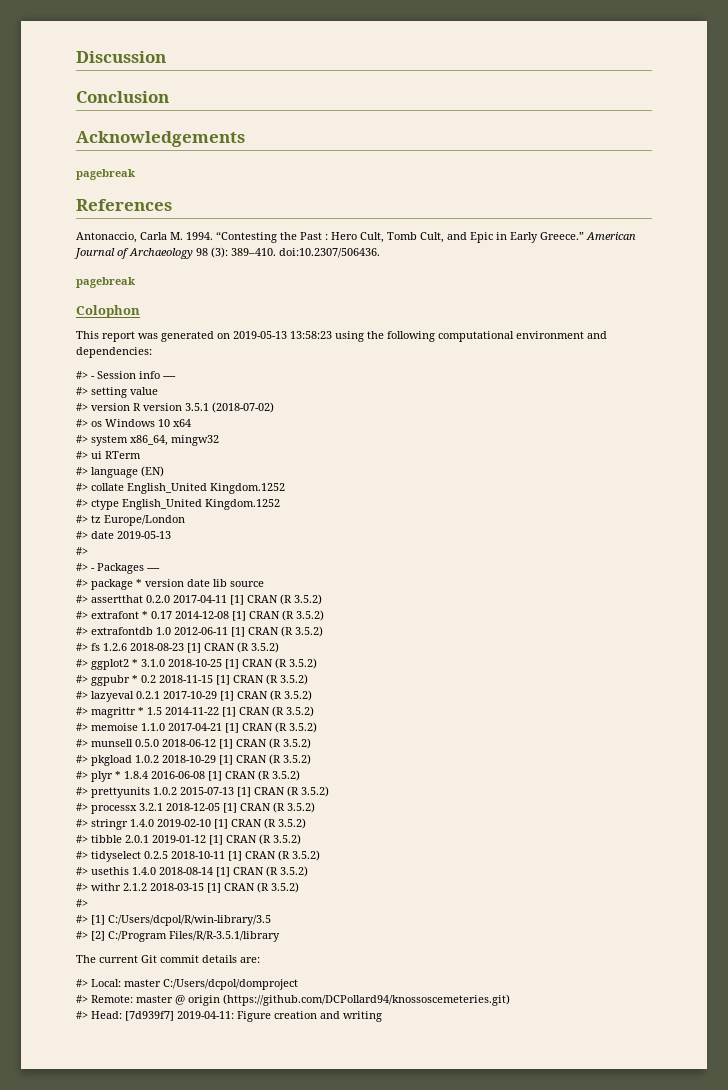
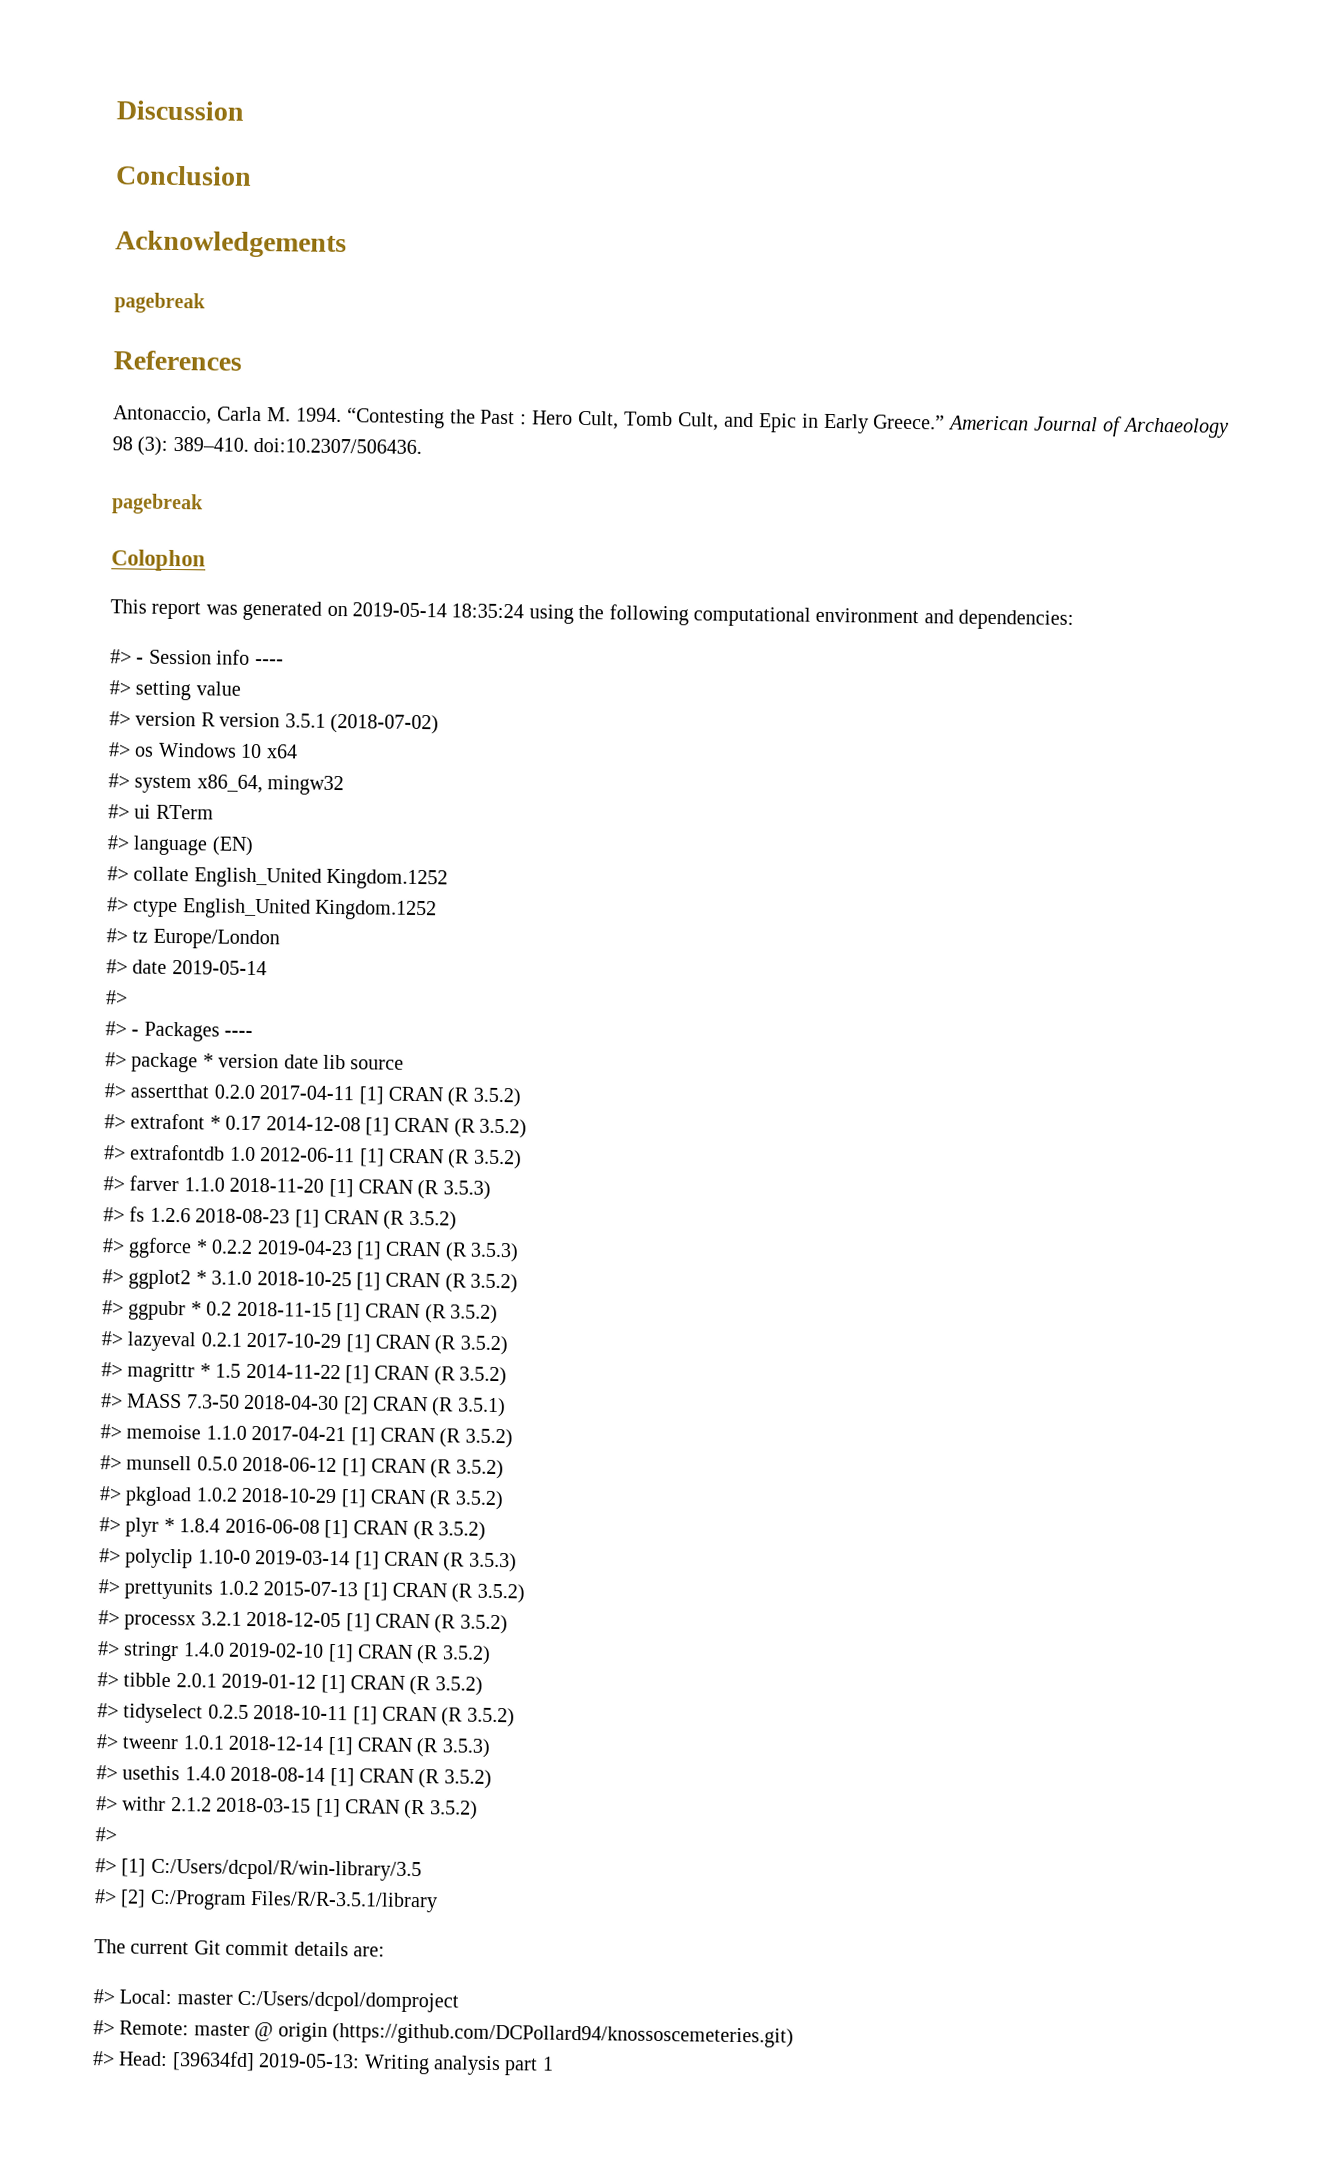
[233,331,332,339] 2019-05-13 13:58:23 -> [352,602,525,619] 2019-05-14 18:35:24
[117,531,171,539] 2019-05-13 -> [171,959,267,976] 2019-05-14
(323, 631) none -> [103,1175,491,1200] // #> farver 1.1.0 2018-11-20 [1] CRAN (R 3.5.3)
(279, 647) none -> [102,1237,520,1263] // #> ggforce * 0.2.2 2019-04-23 [1] CRAN (R 3.5.3)
(314, 711) none -> [101,1393,506,1418] // #> MASS 7.3-50 2018-04-30 [2] CRAN (R 3.5.1)
(300, 775) none -> [99,1548,517,1573] // #> polyclip 1.10-0 2019-03-14 [1] CRAN (R 3.5.3)
(320, 855) none -> [96,1734,490,1758] // #> tweenr 1.0.1 2018-12-14 [1] CRAN (R 3.5.3)
[125,1011,382,1022] [7d939f7] 2019-04-11: Figure creation and writing -> [171,2051,554,2076] [39634fd] 2019-05-13: Writing analysis part 1

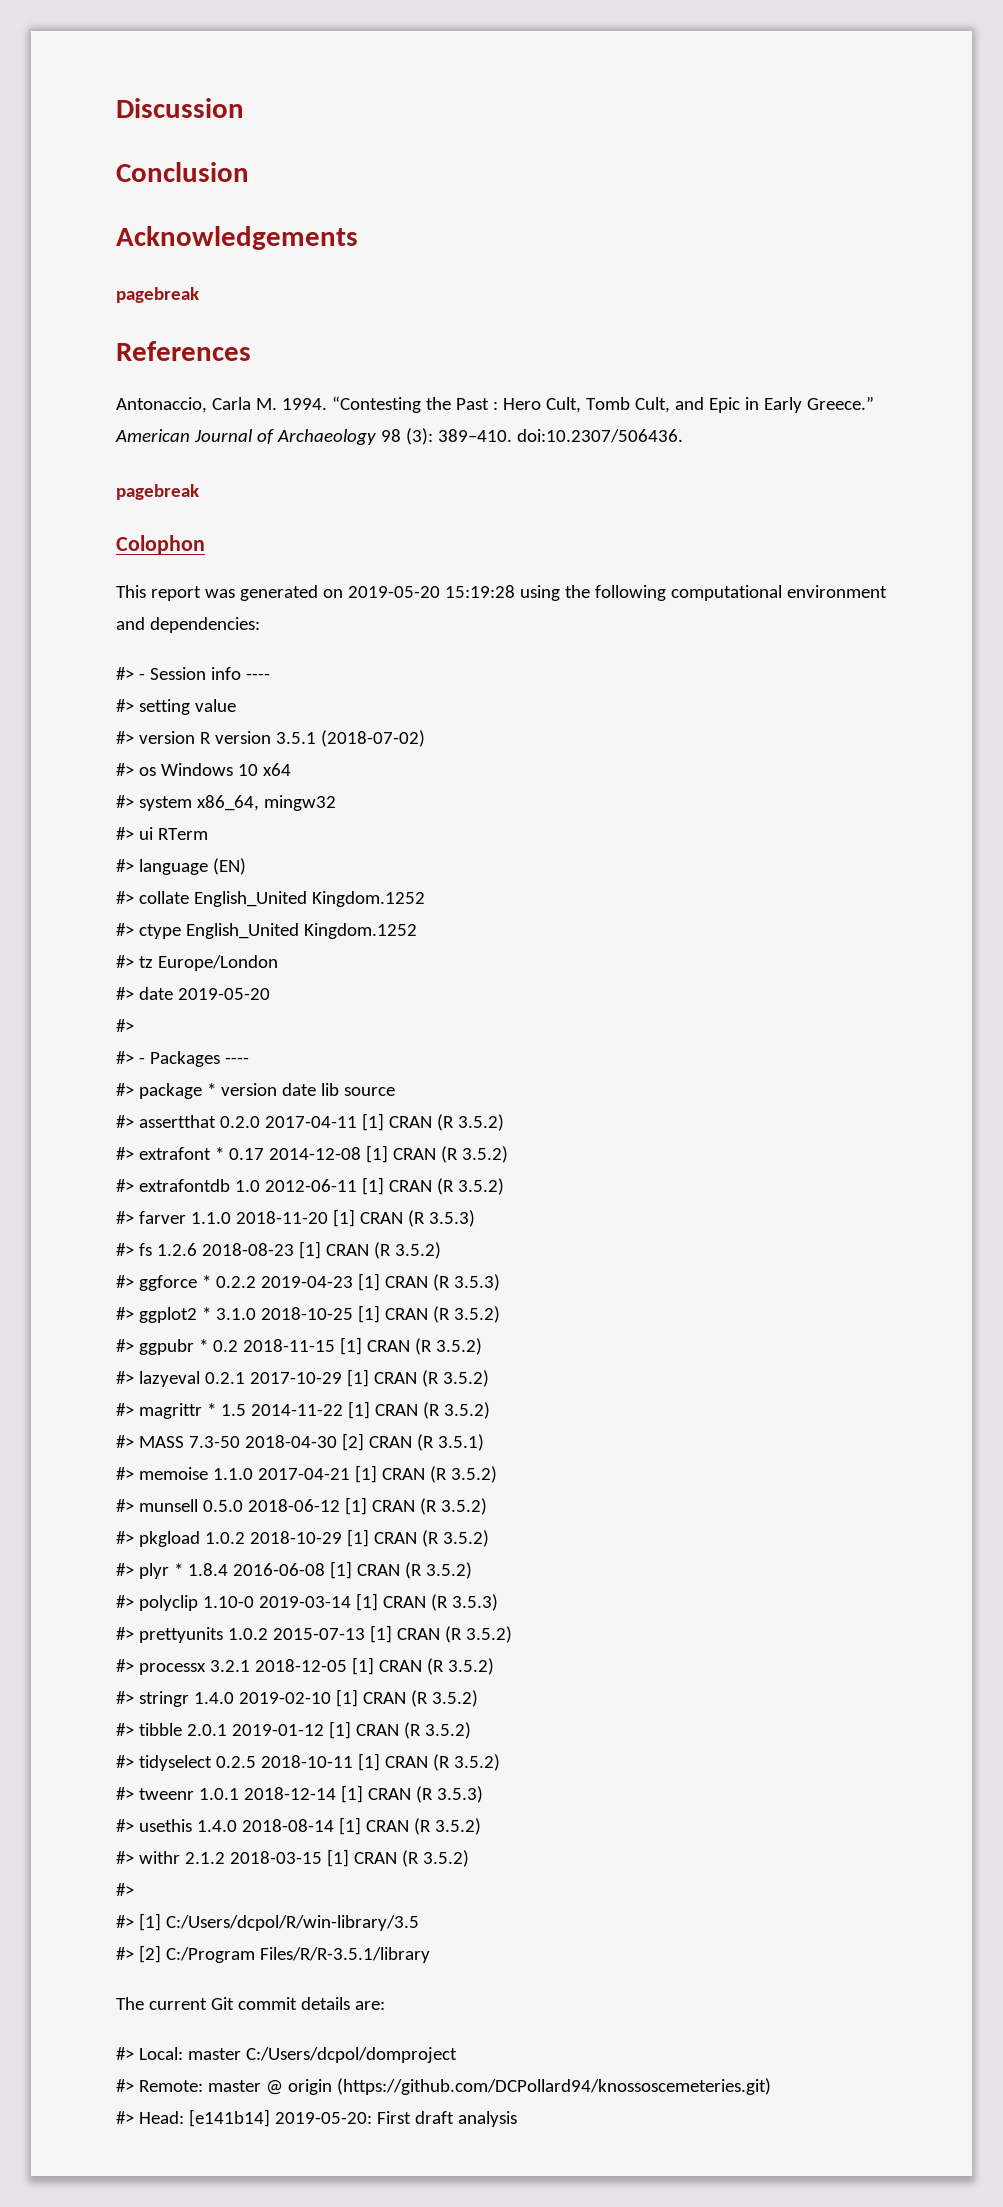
[352,602,525,619] 2019-05-14 18:35:24 -> [347,585,515,598] 2019-05-20 15:19:28
[171,959,267,976] 2019-05-14 -> [177,988,270,1000] 2019-05-20
[171,2051,554,2076] [39634fd] 2019-05-13: Writing analysis part 1 -> [188,2109,517,2127] [e141b14] 2019-05-20: First draft analysis

